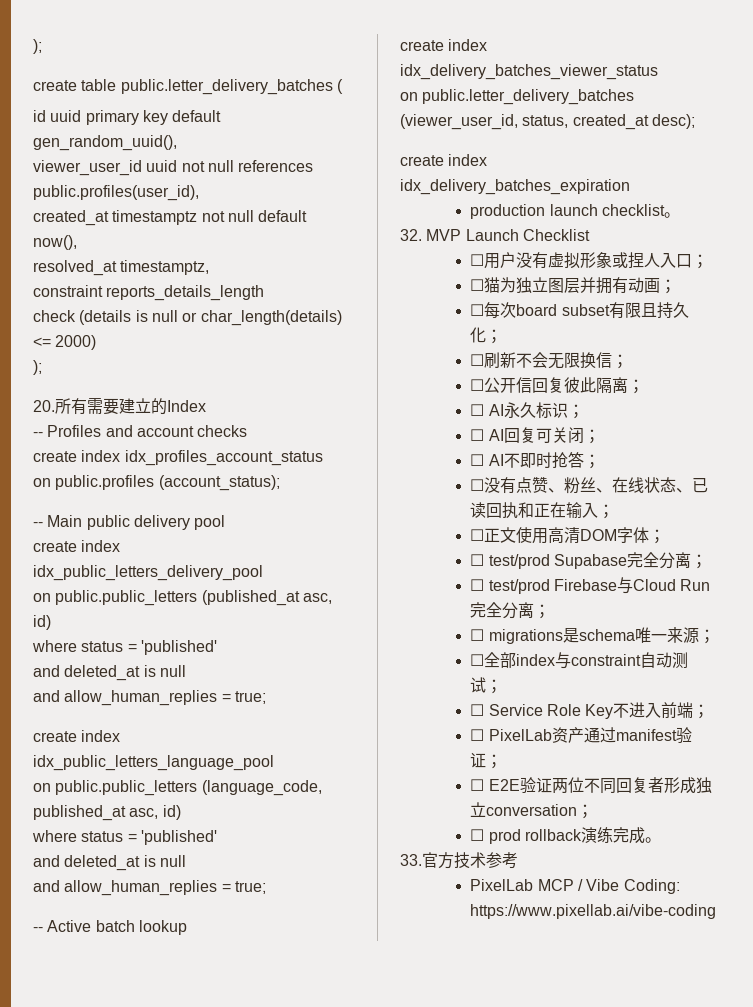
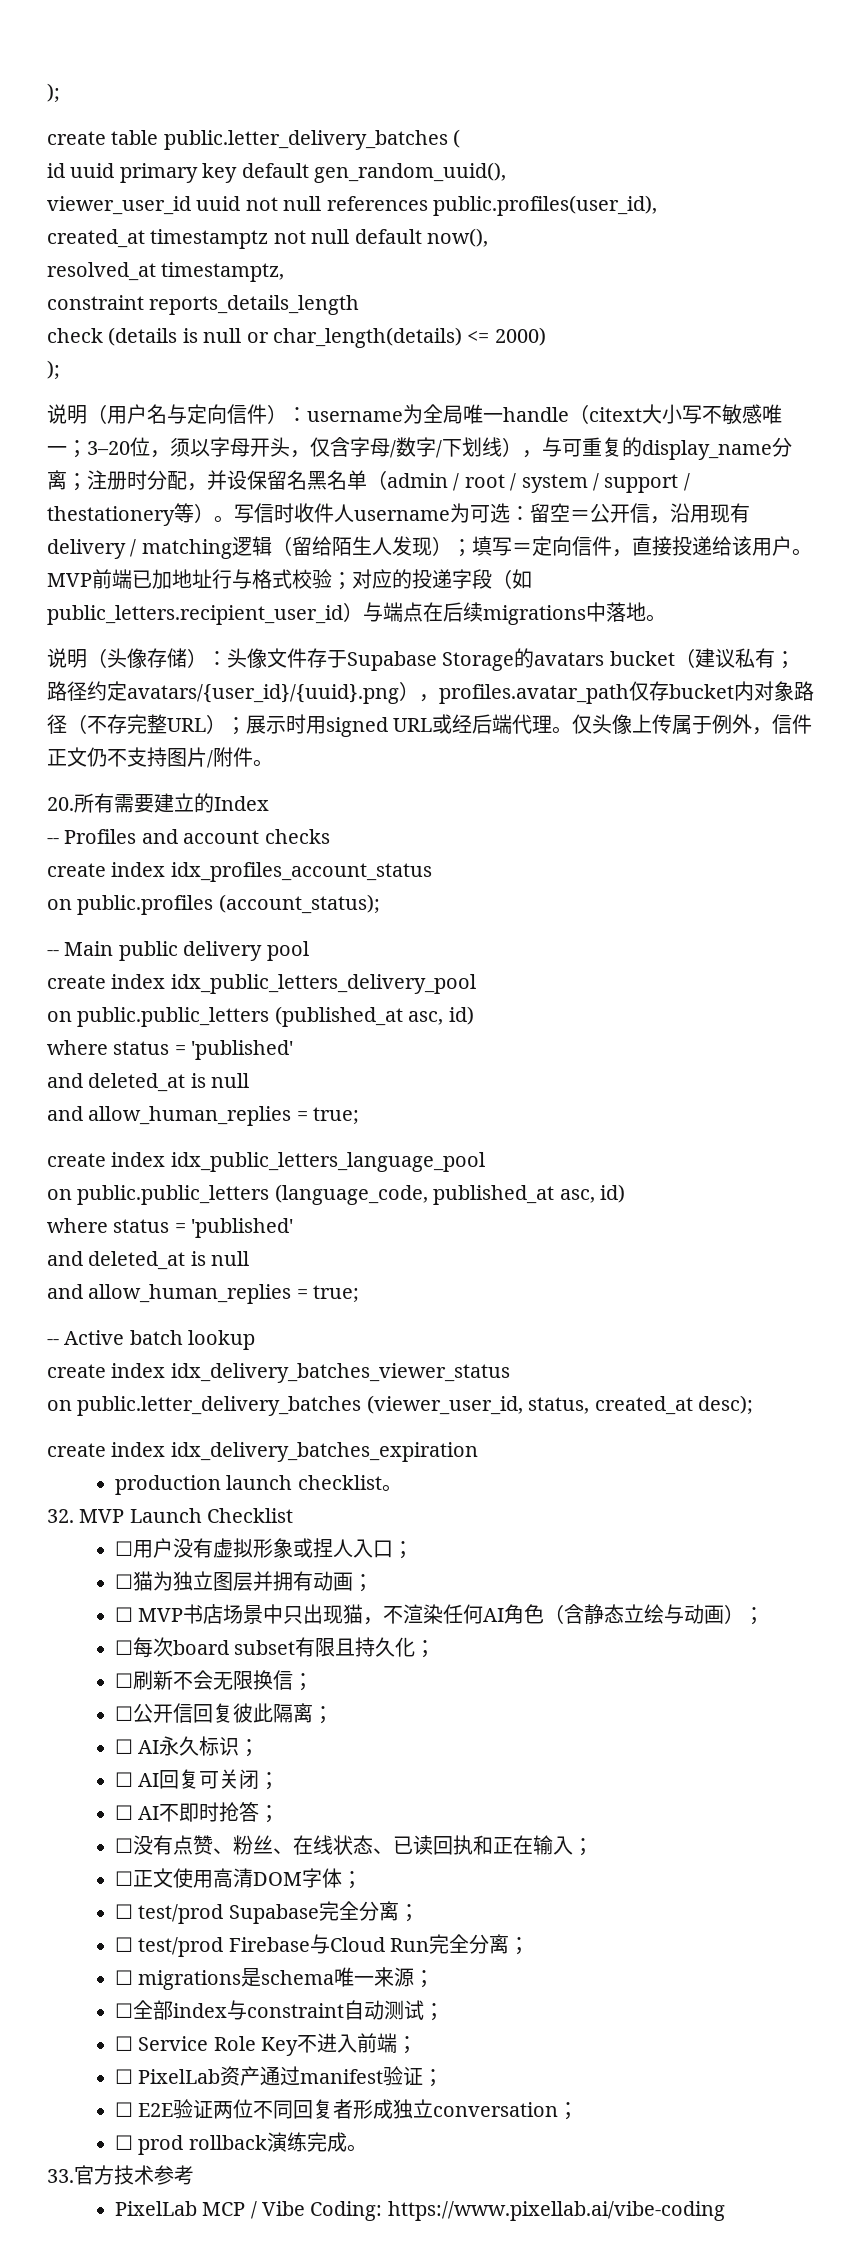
(42, 367) none -> [47,404,782,425] [47,437,792,460] [47,470,690,493] [47,503,750,526] [47,536,812,559] [47,569,532,590] [47,602,666,625] [47,648,795,671] [47,681,814,704] [47,714,813,737] [47,747,273,768] // 说明（用户名与定向信件）：username为全局唯一handle（citext大小写不敏感唯一；3–20位，须以字母开头，仅含字母/数字/下划线），与可重复的display_name分离；注册时分配，并设保留名黑名单（admin / root / system / support / thestationery等）。写信时收件人username为可选：留空＝公开信，沿用现有delivery / matching逻辑（留给陌生人发现）；填写＝定向信件，直接投递给该用户。MVP前端已加地址行与格式校验；对应的投递字段（如public_letters.recipient_user_id）与端点在后续migrations中落地。 // 说明（头像存储）：头像文件存于Supabase Storage的avatars bucket（建议私有；路径约定avatars/{user_id}/{uuid}.png），profiles.avatar_path仅存bucket内对象路径（不存完整URL）；展示时用signed URL或经后端代理。仅头像上传属于例外，信件正文仍不支持图片/附件。
(677, 286) none -> [114,1604,765,1625] // ☐ MVP书店场景中只出现猫，不渲染任何AI角色（含静态立绘与动画）；

